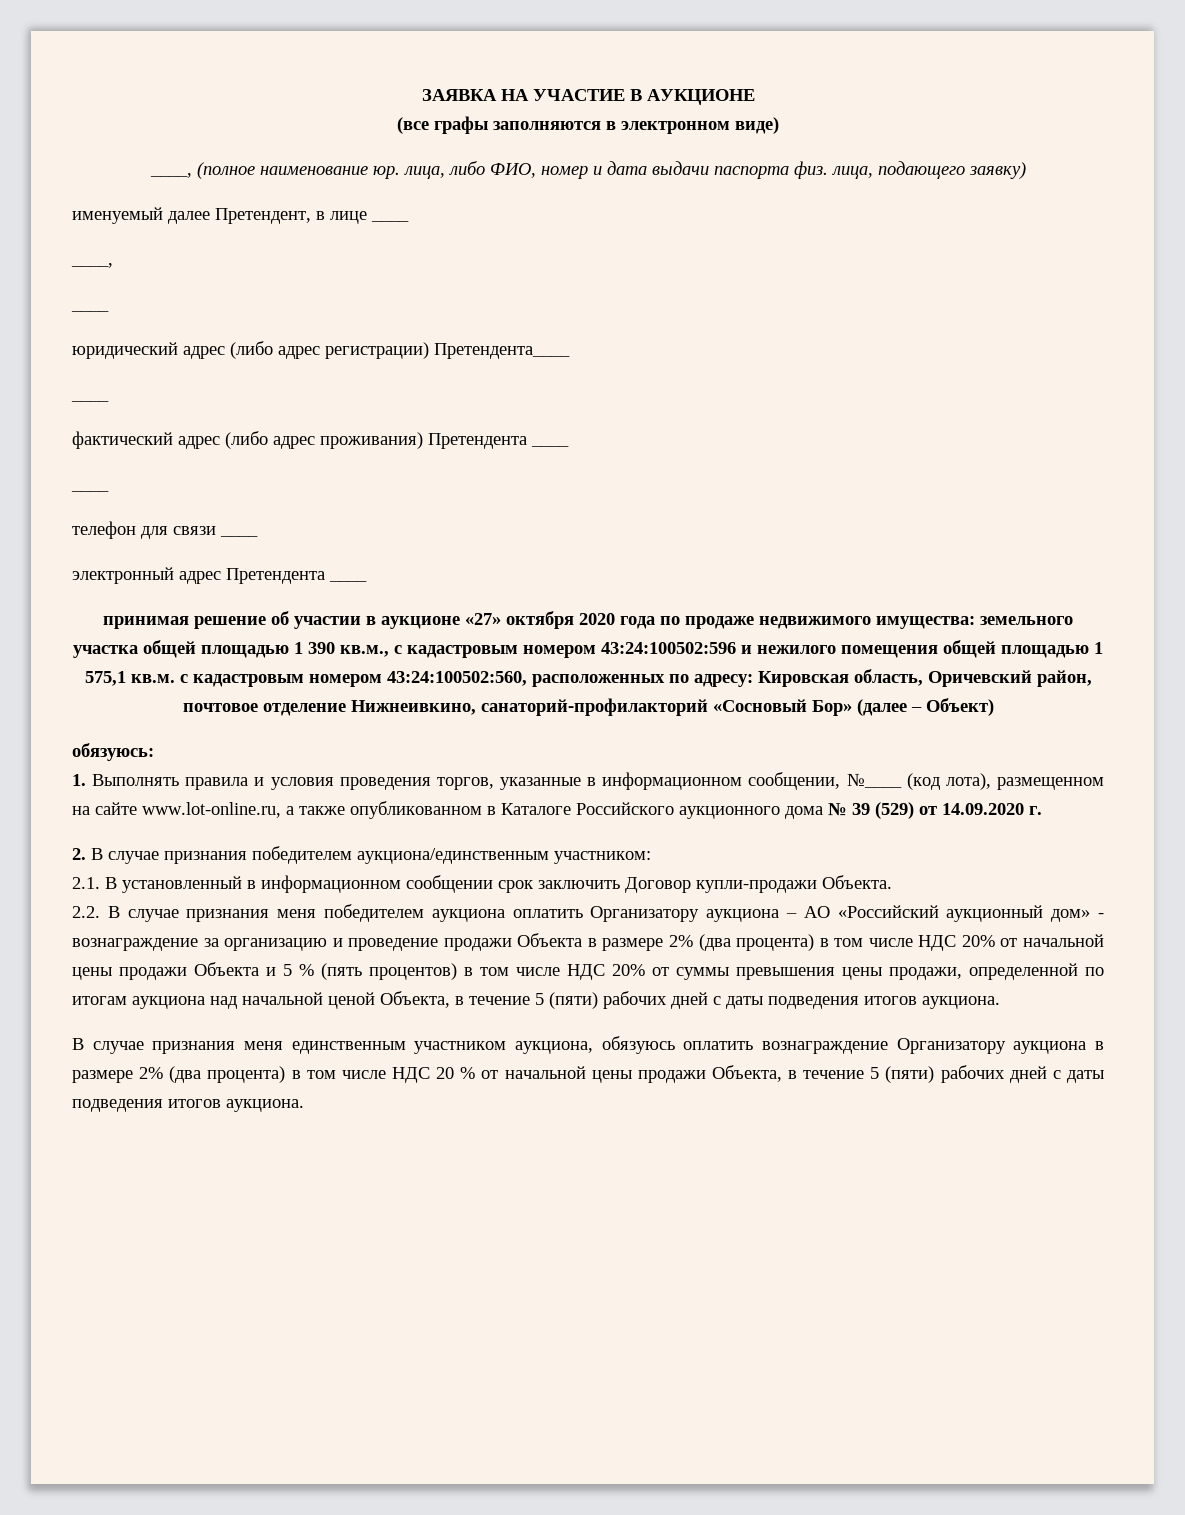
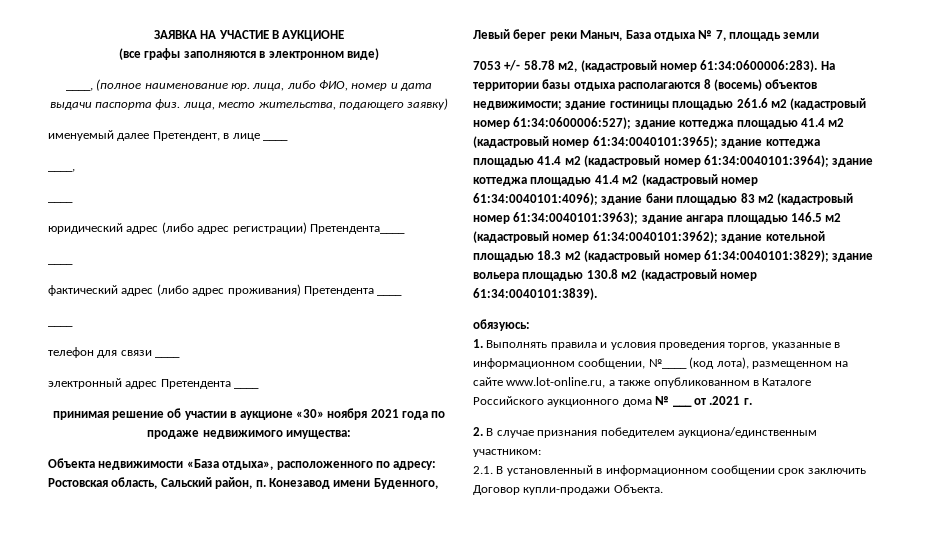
(873, 172) none -> [218,102,336,110] место жительства,
[465,611,615,629] «27» октября 2020 -> [295,408,399,420] «30» ноября 2021
[980,616,1073,625] [73,640,1103,658] [84,669,1092,687] [182,698,994,716] земельного участка общей площадью 1 390 кв.м., с кадастровым номером 43:24:100502:596 и нежилого помещения общей площадью 1 575,1 кв.м. с кадастровым номером 43:24:100502:560, расположенных по адресу: Кировская область, Оричевский район, почтовое отделение Нижнеивкино, санаторий-профилакторий «Сосновый Бор» (далее – Объект) -> [48,458,437,470] [48,477,438,489] [473,29,820,41] [473,60,835,72] [473,79,818,91] [473,98,867,110] [473,117,845,129] [473,136,820,148] [473,155,874,167] [473,174,758,186] [473,193,854,205] [473,212,842,224] [473,231,825,243] [473,250,874,262] [473,269,757,281] [473,288,597,300] // Объекта недвижимости «База отдыха», расположенного по адресу: Ростовская область, Сальский район, п. Конезавод имени Буденного, Левый берег реки Маныч, База отдыха № 7, площадь земли // 7053 +/- 58.78 м2, (кадастровый номер 61:34:0600006:283). На территории базы отдыха располагаются 8 (восемь) объектов недвижимости; здание гостиницы площадью 261.6 м2 (кадастровый номер 61:34:0600006:527); здание коттеджа площадью 41.4 м2 (кадастровый номер 61:34:0040101:3965); здание коттеджа площадью 41.4 м2 (кадастровый номер 61:34:0040101:3964); здание коттеджа площадью 41.4 м2 (кадастровый номер 61:34:0040101:4096); здание бани площадью 83 м2 (кадастровый номер 61:34:0040101:3963); здание ангара площадью 146.5 м2 (кадастровый номер 61:34:0040101:3962); здание котельной площадью 18.3 м2 (кадастровый номер 61:34:0040101:3829); здание вольера площадью 130.8 м2 (кадастровый номер 61:34:0040101:3839).
[852,802,1024,819] 39 (529) от 14.09.2020 -> [672,405,692,407] [693,396,741,405] ___ от .2021
[72,904,1104,922] [72,933,1104,951] [72,962,1104,980] [72,991,1000,1009] [72,1036,1104,1054] [72,1065,1104,1083] [72,1099,304,1112] // 2.2. В случае признания меня победителем аукциона оплатить Организатору аукциона – АО «Российский аукционный дом» - вознаграждение за организацию и проведение продажи Объекта в размере 2% (два процента) в том числе НДС 20% от начальной цены продажи Объекта и 5 % (пять процентов) в том числе НДС 20% от суммы превышения цены продажи, определенной по итогам аукциона над начальной ценой Объекта, в течение 5 (пяти) рабочих дней с даты подведения итогов аукциона. // В случае признания меня единственным участником аукциона, обязуюсь оплатить вознаграждение Организатору аукциона в размере 2% (два процента) в том числе НДС 20 % от начальной цены продажи Объекта, в течение 5 (пяти) рабочих дней с даты подведения итогов аукциона. -> (663, 488) none

